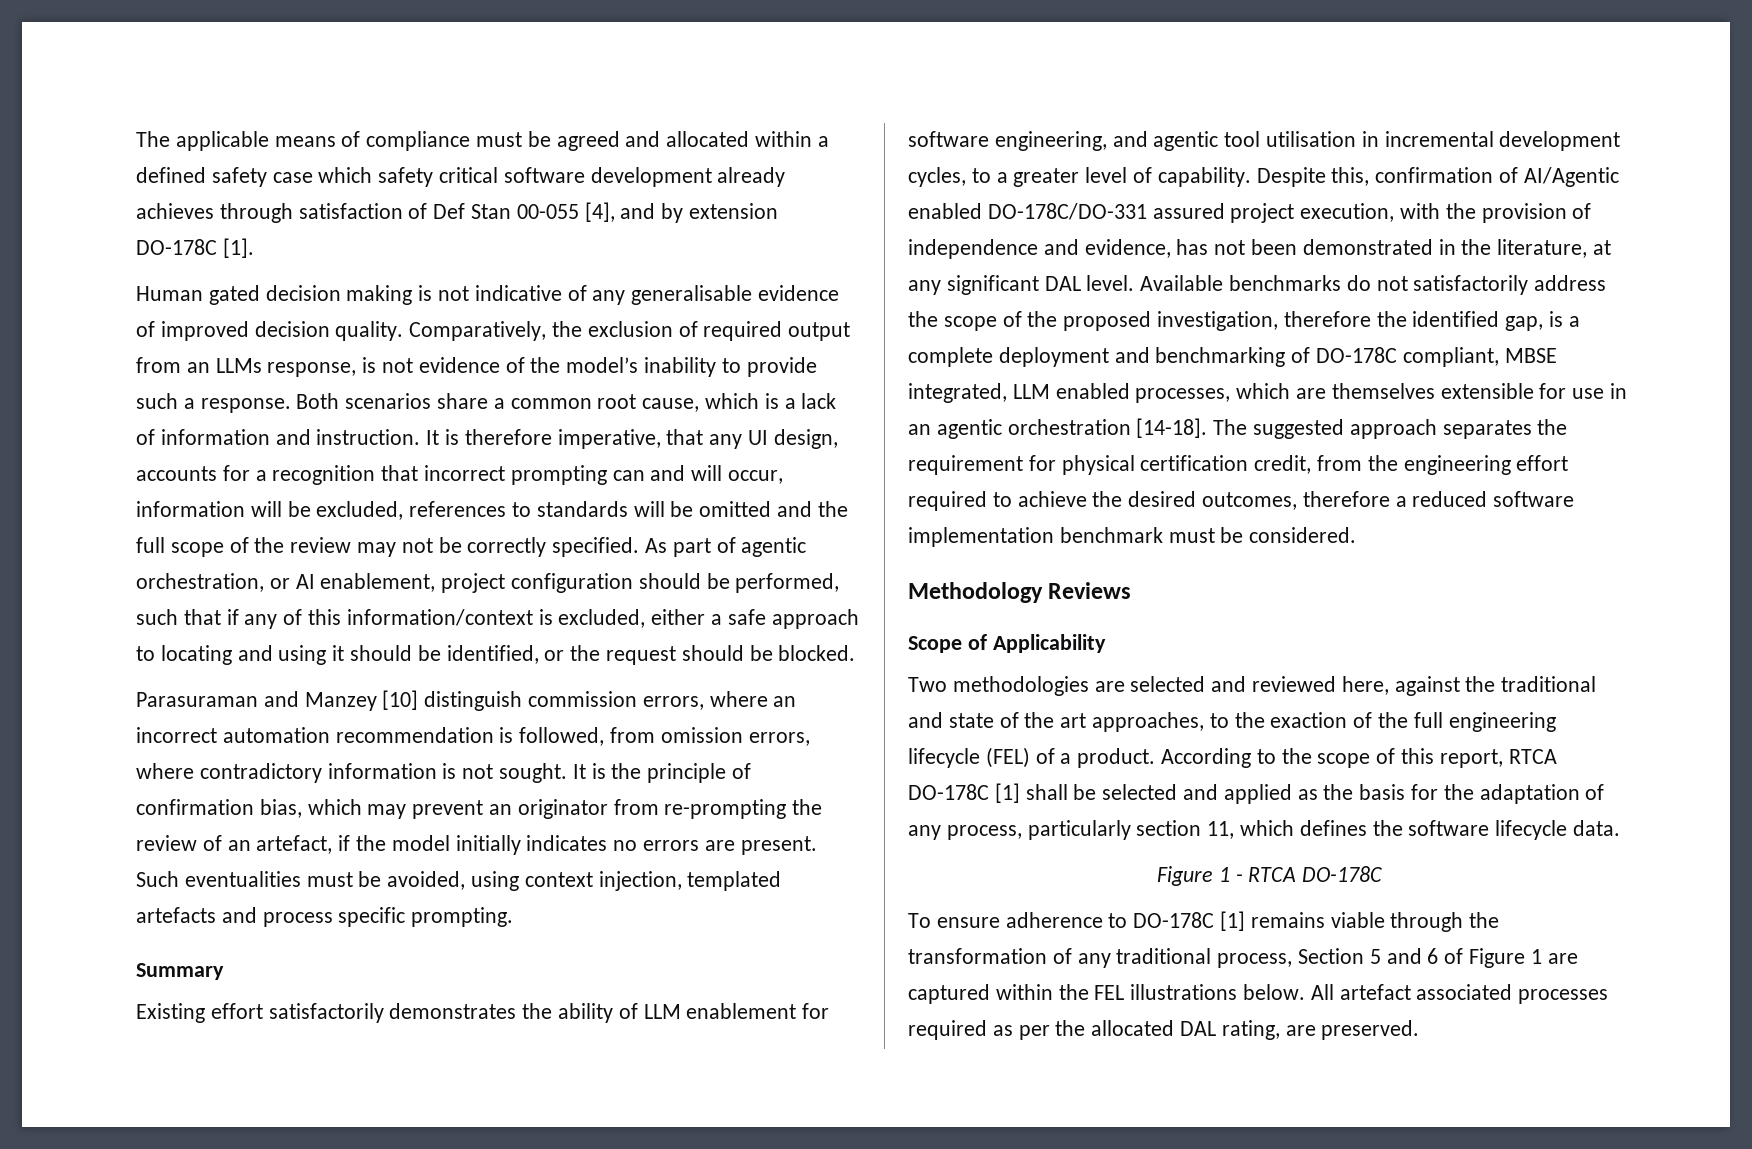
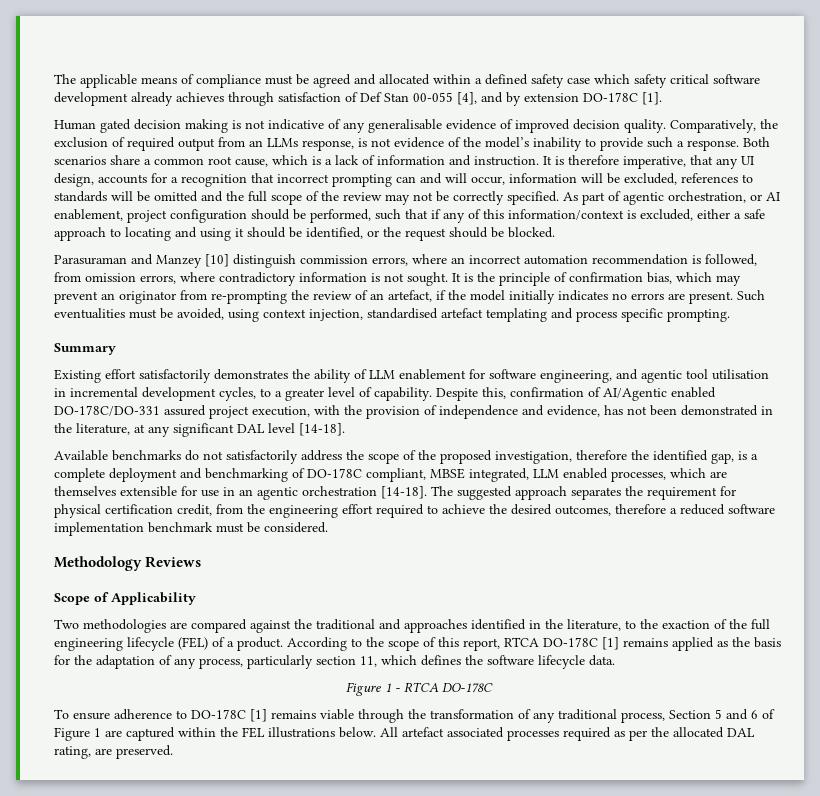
[687,871,782,891] [136,907,216,923] templated artefacts -> [367,308,547,322] standardised artefact templating
[1086,275,1135,291] level. -> [268,423,345,436] level [14-18]. //
[1130,676,1597,696] [908,712,1205,732] selected and reviewed here, against the traditional and state of the art approaches, -> [191,619,621,633] compared against the traditional and approaches identified in the literature,
[1025,784,1219,800] shall be selected and -> [623,638,668,647] remains

